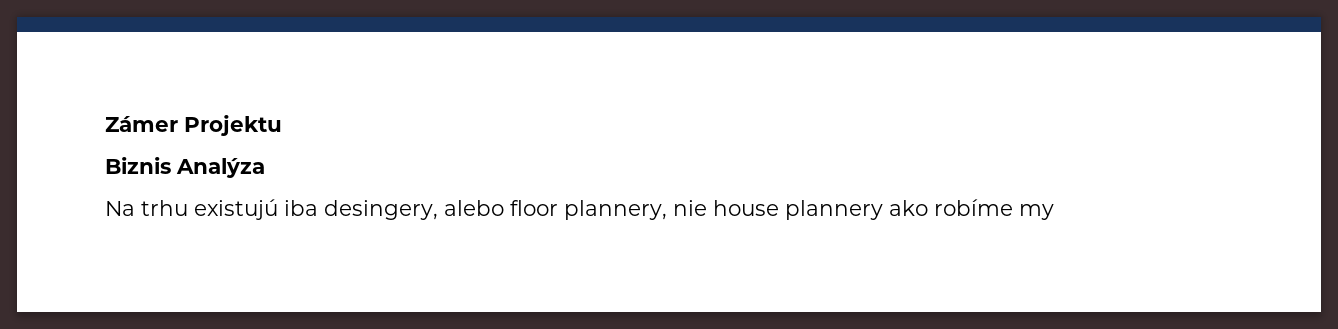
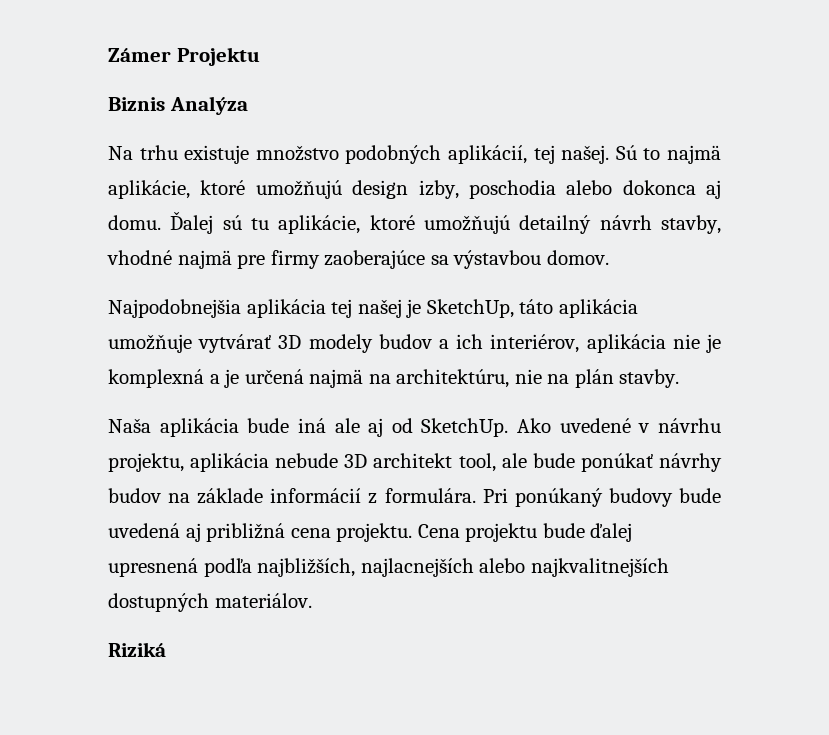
[194,199,1054,220] existujú iba desingery, alebo floor plannery, nie house plannery ako robíme my -> [184,145,722,164] [108,180,721,199] [108,211,721,234] [107,250,609,269] [108,299,638,318] [108,334,721,353] [108,369,680,388] [108,418,721,437] [108,453,723,472] [108,488,722,507] [108,523,633,542] [108,558,669,577] [108,593,312,612] [108,642,166,657] existuje množstvo podobných aplikácií, tej našej. Sú to najmä aplikácie, ktoré umožňujú design izby, poschodia alebo dokonca aj domu. Ďalej sú tu aplikácie, ktoré umožňujú detailný návrh stavby, vhodné najmä pre firmy zaoberajúce sa výstavbou domov. // Najpodobnejšia aplikácia tej našej je SketchUp, táto aplikácia umožňuje vytvárať 3D modely budov a ich interiérov, aplikácia nie je komplexná a je určená najmä na architektúru, nie na plán stavby. // Naša aplikácia bude iná ale aj od SketchUp. Ako uvedené v návrhu projektu, aplikácia nebude 3D architekt tool, ale bude ponúkať návrhy budov na základe informácií z formulára. Pri ponúkaný budovy bude uvedená aj približná cena projektu. Cena projektu bude ďalej upresnená podľa najbližších, najlacnejších alebo najkvalitnejších dostupných materiálov. // Riziká

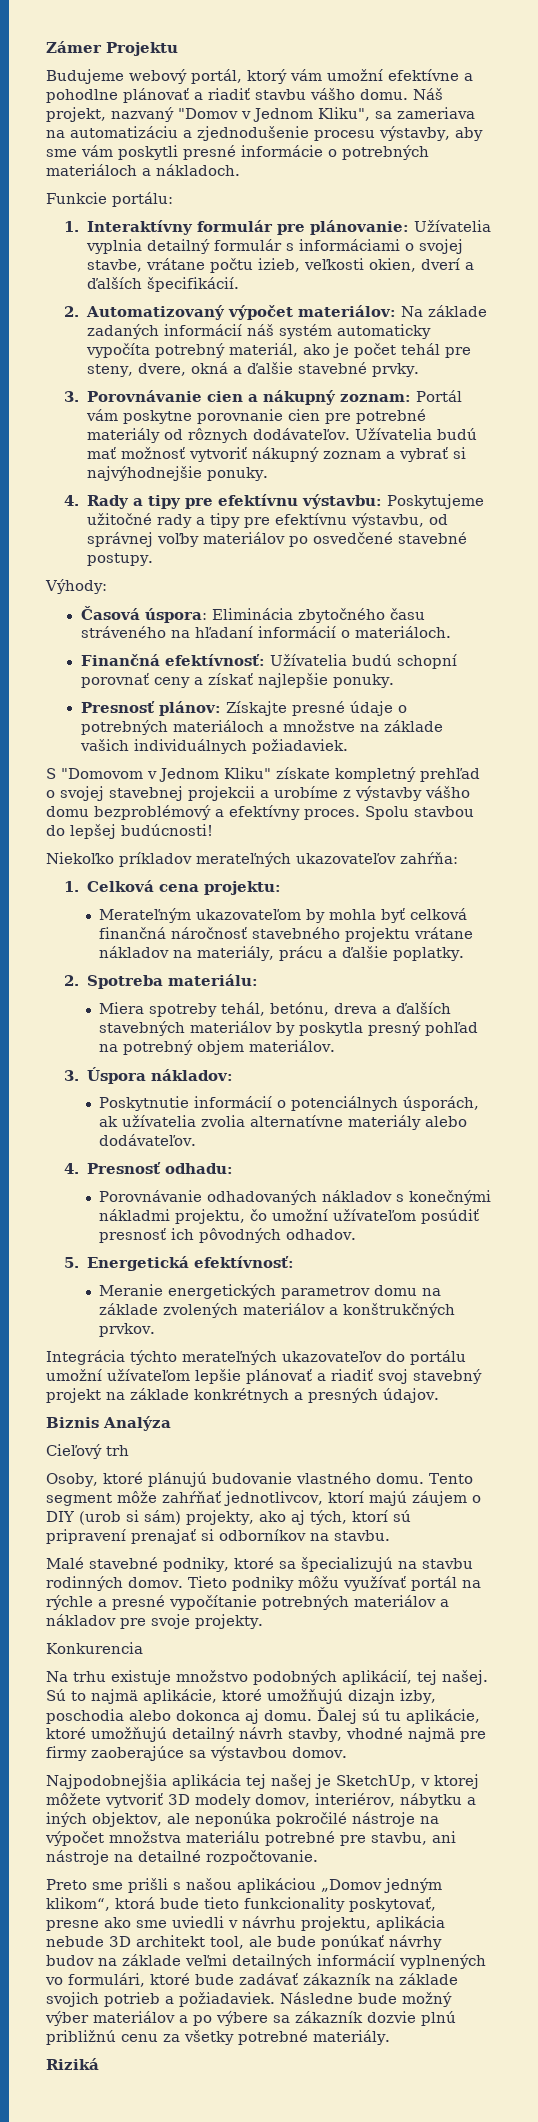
[108,96,248,115] Biznis Analýza -> [46,69,473,84] [46,88,443,103] [46,107,475,122] [46,126,483,141] [46,145,429,160] [46,164,240,176] [46,192,173,207] [64,220,491,235] [85,239,463,254] [86,258,474,273] [86,277,239,292] [64,305,487,320] [86,324,431,339] [85,343,471,358] [86,362,419,377] [64,390,462,405] [85,409,426,424] [86,428,477,443] [86,447,466,462] [86,466,268,481] [64,494,484,509] [86,513,448,528] [86,532,467,547] [86,553,153,566] [45,579,107,594] [80,606,425,623] [80,626,451,638] [80,654,457,669] [80,673,394,688] [80,701,407,716] [80,720,443,735] [79,739,348,754] [46,767,480,782] [46,786,470,801] [46,805,474,820] [46,824,213,839] [46,852,458,867] [64,880,281,895] [99,908,468,923] [99,927,474,942] [99,946,465,961] [64,974,258,989] [99,1002,452,1017] [99,1021,479,1036] [99,1040,336,1055] [64,1067,233,1084] [99,1096,480,1111] [99,1115,468,1130] [99,1134,197,1146] [64,1162,233,1174] [99,1190,492,1205] [99,1209,480,1224] [99,1228,357,1243] [64,1256,294,1271] [99,1284,442,1299] [99,1303,456,1318] [99,1323,156,1337] [46,1350,466,1365] [46,1369,482,1384] [46,1388,439,1403] [46,1416,171,1431] [46,1444,129,1459] [46,1472,473,1487] [46,1491,481,1506] [46,1510,411,1525] [46,1529,390,1544] [46,1557,473,1572] [46,1576,481,1591] [46,1595,449,1610] [46,1614,263,1629] [46,1642,143,1654] Budujeme webový portál, ktorý vám umožní efektívne a pohodlne plánovať a riadiť stavbu vášho domu. Náš projekt, nazvaný "Domov v Jednom Kliku", sa zameriava na automatizáciu a zjednodušenie procesu výstavby, aby sme vám poskytli presné informácie o potrebných materiáloch a nákladoch. // Funkcie portálu: // 1. Interaktívny formulár pre plánovanie: Užívatelia vyplnia detailný formulár s informáciami o svojej stavbe, vrátane počtu izieb, veľkosti okien, dverí a ďalších špecifikácií. // 2. Automatizovaný výpočet materiálov: Na základe zadaných informácií náš systém automaticky vypočíta potrebný materiál, ako je počet tehál pre steny, dvere, okná a ďalšie stavebné prvky. // 3. Porovnávanie cien a nákupný zoznam: Portál vám poskytne porovnanie cien pre potrebné materiály od rôznych dodávateľov. Užívatelia budú mať možnosť vytvoriť nákupný zoznam a vybrať si najvýhodnejšie ponuky. // 4. Rady a tipy pre efektívnu výstavbu: Poskytujeme užitočné rady a tipy pre efektívnu výstavbu, od správnej voľby materiálov po osvedčené stavebné postupy. // Výhody: // Časová úspora: Eliminácia zbytočného času stráveného na hľadaní informácií o materiáloch. // Finančná efektívnosť: Užívatelia budú schopní porovnať ceny a získať najlepšie ponuky. // Presnosť plánov: Získajte presné údaje o potrebných materiáloch a množstve na základe vašich individuálnych požiadaviek. // S "Domovom v Jednom Kliku" získate kompletný prehľad o svojej stavebnej projekcii a urobíme z výstavby vášho domu bezproblémový a efektívny proces. Spolu stavbou do lepšej budúcnosti! // Niekoľko príkladov merateľných ukazovateľov zahŕňa: // 1. Celková cena projektu: // Merateľným ukazovateľom by mohla byť celková finančná náročnosť stavebného projektu vrátane nákladov na materiály, prácu a ďalšie poplatky. // 2. Spotreba materiálu: // Miera spotreby tehál, betónu, dreva a ďalších stavebných materiálov by poskytla presný pohľad na potrebný objem materiálov. // 3. Úspora nákladov: // Poskytnutie informácií o potenciálnych úsporách, ak užívatelia zvolia alternatívne materiály alebo dodávateľov. // 4. Presnosť odhadu: // Porovnávanie odhadovaných nákladov s konečnými nákladmi projektu, čo umožní užívateľom posúdiť presnosť ich pôvodných odhadov. // 5. Energetická efektívnosť: // Meranie energetických parametrov domu na základe zvolených materiálov a konštrukčných prvkov. // Integrácia týchto merateľných ukazovateľov do portálu umožní užívateľom lepšie plánovať a riadiť svoj stavebný projekt na základe konkrétnych a presných údajov. // Biznis Analýza // Cieľový trh // Osoby, ktoré plánujú budovanie vlastného domu. Tento segment môže zahŕňať jednotlivcov, ktorí majú záujem o DIY (urob si sám) projekty, ako aj tých, ktorí sú pripravení prenajať si odborníkov na stavbu. // Malé stavebné podniky, ktoré sa špecializujú na stavbu rodinných domov. Tieto podniky môžu využívať portál na rýchle a presné vypočítanie potrebných materiálov a nákladov pre svoje projekty. // Konkurencia
[352,180,409,199] design -> [348,1689,395,1704] dizajn
[519,299,638,318] [108,334,721,353] [108,369,680,388] [108,418,631,437] táto aplikácia umožňuje vytvárať 3D modely budov a ich interiérov, aplikácia nie je komplexná a je určená najmä na architektúru, nie na plán stavby. // Naša aplikácia bude iná ale aj od SketchUp. Ako uvedené -> [420,1774,479,1789] [46,1793,476,1808] [46,1812,439,1827] [45,1831,456,1846] [46,1850,318,1865] [46,1878,442,1893] [46,1897,436,1912] [46,1916,224,1931] v ktorej môžete vytvoriť 3D modely domov, interiérov, nábytku a iných objektov, ale neponúka pokročilé nástroje na výpočet množstva materiálu potrebné pre stavbu, ani nástroje na detailné rozpočtovanie. // Preto sme prišli s našou aplikáciou „Domov jedným klikom“, ktorá bude tieto funkcionality poskytovať, presne ako sme uviedli
[270,488,722,507] [108,523,633,542] [108,558,669,577] [108,593,312,612] informácií z formulára. Pri ponúkaný budovy bude uvedená aj približná cena projektu. Cena projektu bude ďalej upresnená podľa najbližších, najlacnejších alebo najkvalitnejších dostupných materiálov. -> [185,1954,486,1969] [45,1973,458,1987] [46,1992,452,2007] [45,2011,456,2026] [46,2030,390,2045] veľmi detailných informácií vyplnených vo formulári, ktoré bude zadávať zákazník na základe svojich potrieb a požiadaviek. Následne bude možný výber materiálov a po výbere sa zákazník dozvie plnú približnú cenu za všetky potrebné materiály.

